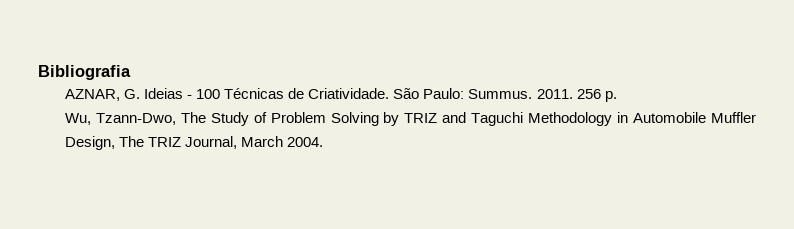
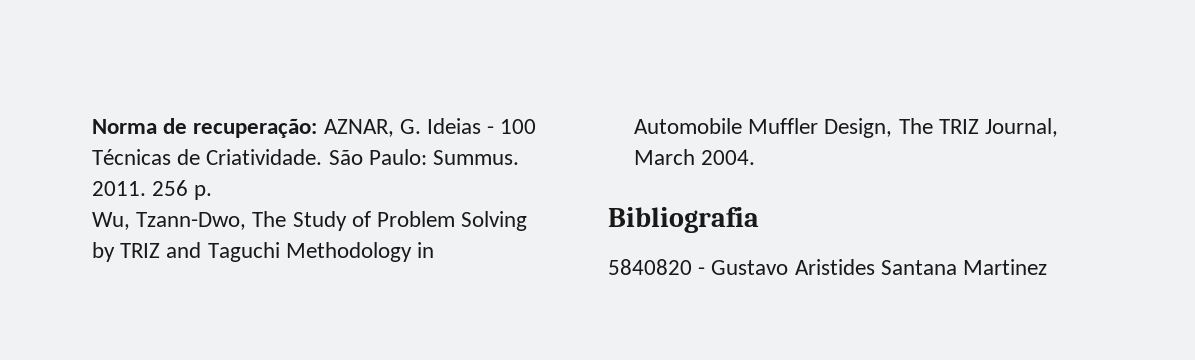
[38,65,131,80] Bibliografia // -> [91,118,318,138] Norma de recuperação:
(324, 142) none -> [608,207,759,233] [608,259,1048,275] // Bibliografia // 5840820 - Gustavo Aristides Santana Martinez

